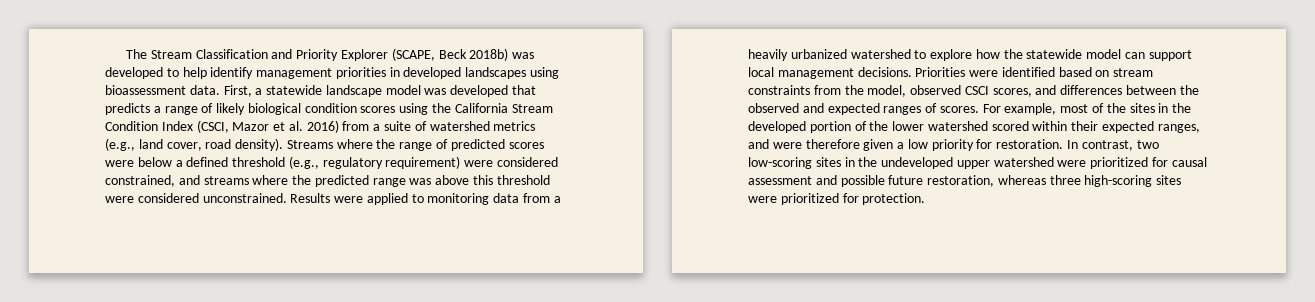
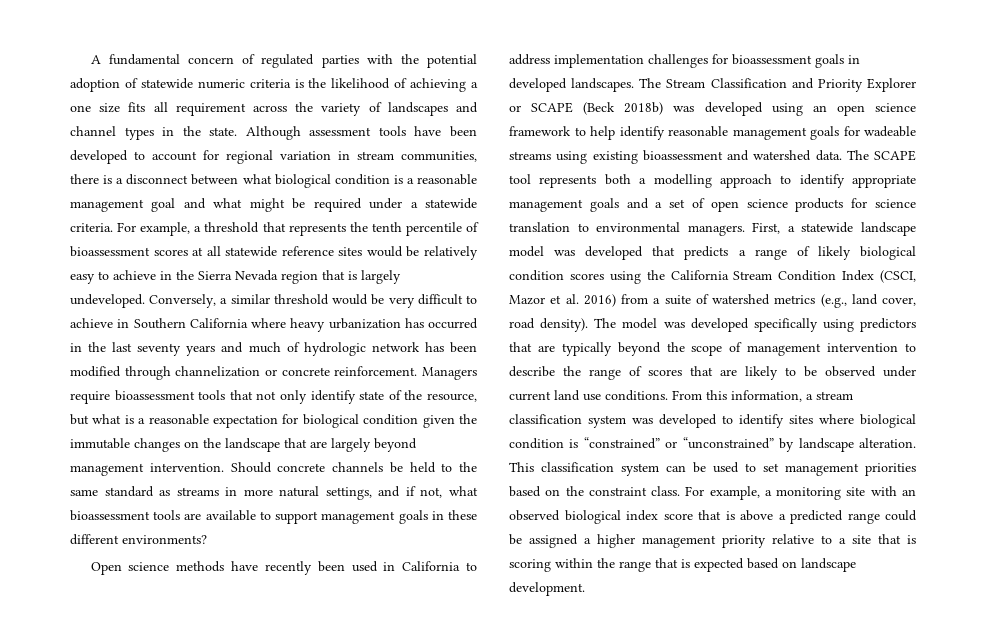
(126, 54) none -> [90,54,478,68] [70,78,478,92] [70,102,478,116] [70,126,477,140] [70,150,477,164] [70,174,478,188] [70,198,478,212] [70,222,480,236] [70,246,478,260] [70,270,401,284] [70,294,478,308] [70,318,478,332] [70,342,477,356] [70,366,477,380] [70,390,478,404] [70,414,477,428] [70,438,417,452] [70,462,477,476] [70,486,478,500] [70,510,478,524] [70,534,207,545] [90,561,477,575] [509,54,860,68] [509,78,635,92] A fundamental concern of regulated parties with the potential adoption of statewide numeric criteria is the likelihood of achieving a one size fits all requirement across the variety of landscapes and channel types in the state. Although assessment tools have been developed to account for regional variation in stream communities, there is a disconnect between what biological condition is a reasonable management goal and what might be required under a statewide criteria. For example, a threshold that represents the tenth percentile of bioassessment scores at all statewide reference sites would be relatively easy to achieve in the Sierra Nevada region that is largely undeveloped. Conversely, a similar threshold would be very difficult to achieve in Southern California where heavy urbanization has occurred in the last seventy years and much of hydrologic network has been modified through channelization or concrete reinforcement. Managers require bioassessment tools that not only identify state of the resource, but what is a reasonable expectation for biological condition given the immutable changes on the landscape that are largely beyond management intervention. Should concrete channels be held to the same standard as streams in more natural settings, and if not, what bioassessment tools are available to support management goals in these different environments? // Open science methods have recently been used in California to address implementation challenges for bioassessment goals in developed landscapes.
[391,48,535,61] [105,67,560,79] [105,85,220,95] (SCAPE, Beck 2018b) was developed to help identify management priorities in developed landscapes using bioassessment data. -> [509,102,916,116] [509,126,916,140] [509,150,916,164] [509,174,916,188] [509,198,916,212] [509,222,745,236] or SCAPE (Beck 2018b) was developed using an open science framework to help identify reasonable management goals for wadeable streams using existing bioassessment and watershed data. The SCAPE tool represents both a modelling approach to identify appropriate management goals and a set of open science products for science translation to environmental managers.
[286,139,544,151] [105,156,559,169] [105,175,550,187] [105,193,561,205] [748,49,1192,61] [748,67,1154,79] [748,85,1199,97] [748,103,1192,115] [748,121,1200,133] [748,139,1159,151] [748,157,1207,169] [748,175,1182,187] [748,193,926,205] Streams where the range of predicted scores were below a defined threshold (e.g., regulatory requirement) were considered constrained, and streams where the predicted range was above this threshold were considered unconstrained. Results were applied to monitoring data from a heavily urbanized watershed to explore how the statewide model can support local management decisions. Priorities were identified based on stream constraints from the model, observed CSCI scores, and differences between the observed and expected ranges of scores. For example, most of the sites in the developed portion of the lower watershed scored within their expected ranges, and were therefore given a low priority for restoration. In contrast, two low-scoring sites in the undeveloped upper watershed were prioritized for causal assessment and possible future restoration, whereas three high-scoring sites were prioritized for protection. -> [594,318,916,332] [509,342,916,356] [509,366,916,380] [509,390,853,402] [509,414,916,428] [509,437,916,452] [509,462,916,476] [509,486,916,500] [509,510,917,524] [509,534,916,548] [509,558,856,572] [509,582,585,596] The model was developed specifically using predictors that are typically beyond the scope of management intervention to describe the range of scores that are likely to be observed under current land use conditions. From this information, a stream classification system was developed to identify sites where biological condition is “constrained” or “unconstrained” by landscape alteration. This classification system can be used to set management priorities based on the constraint class. For example, a monitoring site with an observed biological index score that is above a predicted range could be assigned a higher management priority relative to a site that is scoring within the range that is expected based on landscape development.

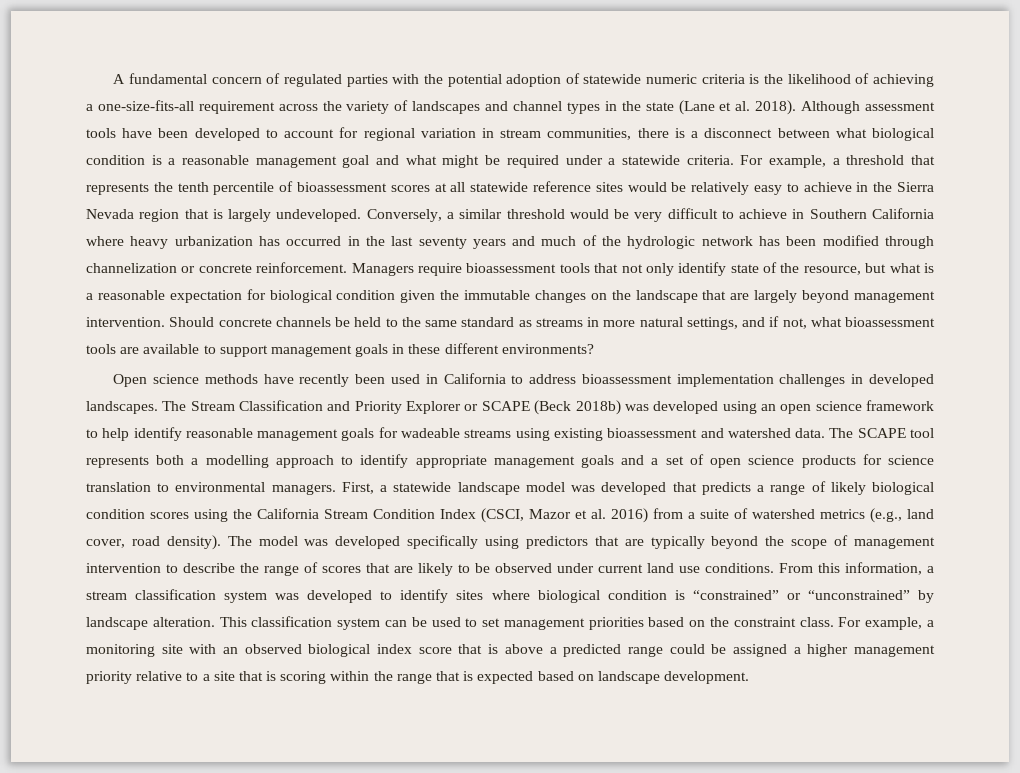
[70,102,168,113] one size fits all -> [97,100,194,111] one-size-fits-all
[209,127,238,136] state. -> [645,100,797,115] state (Lane et al. 2018).
(300, 347) none -> [602,236,622,246] the
(550, 59) none -> [581,374,672,384] bioassessment
[712,54,844,68] for bioassessment goals -> (846, 380) none

